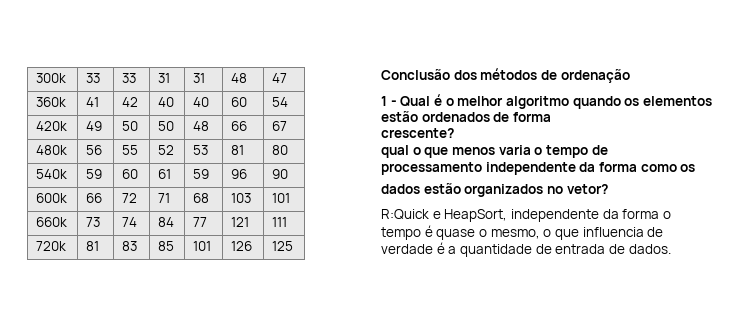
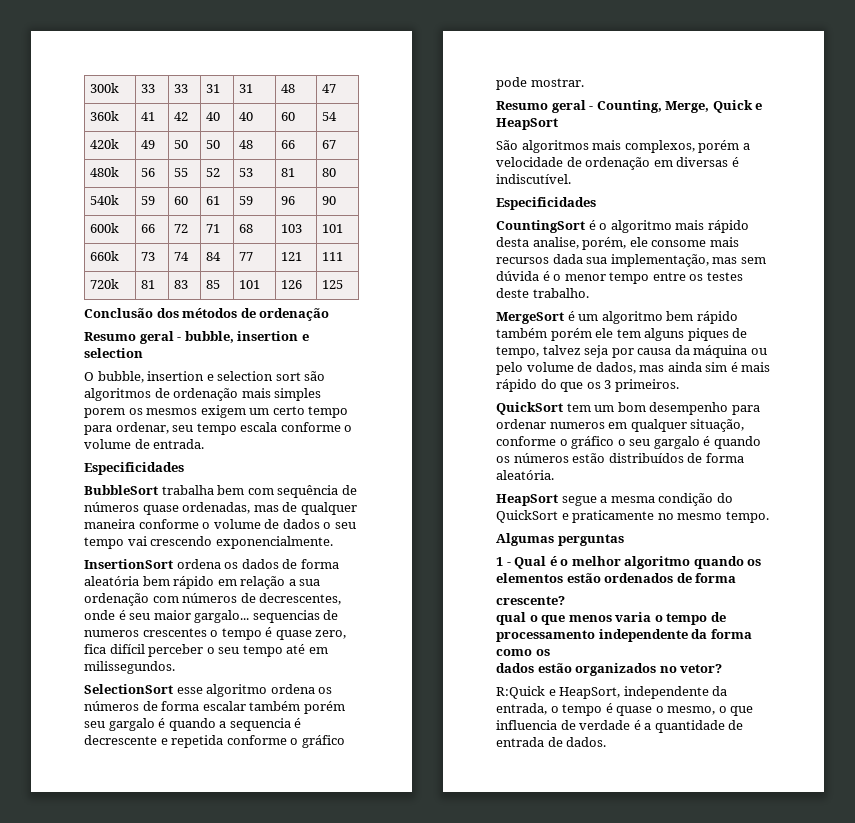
(630, 76) none -> [84,331,309,344] [84,348,143,358] [84,371,326,383] [84,388,322,401] [84,405,349,418] [84,422,353,435] [84,439,205,449] [84,462,184,475] [84,485,357,498] [84,502,357,515] [84,519,356,529] [84,536,333,549] [84,559,339,569] [84,576,321,589] [84,593,342,606] [84,610,339,623] [84,627,347,640] [84,644,328,657] [84,661,175,674] [84,684,333,697] [84,701,345,714] [84,718,302,731] [84,735,345,748] [496,77,584,90] [496,100,763,113] [496,118,558,130] [496,140,750,153] [496,157,739,170] [496,174,571,184] [496,197,596,210] [496,220,749,233] [496,237,739,250] [496,254,766,267] [496,271,743,284] [496,288,589,298] [496,311,738,324] [496,328,748,341] [496,345,767,358] [496,362,771,375] [496,379,679,392] [496,402,760,415] [496,419,745,432] [496,436,761,449] [496,453,744,463] [496,470,554,480] [496,493,733,506] [496,510,769,523] [496,533,624,546] // Resumo geral - bubble, insertion e selection // O bubble, insertion e selection sort são algoritmos de ordenação mais simples porem os mesmos exigem um certo tempo para ordenar, seu tempo escala conforme o volume de entrada. // Especificidades // BubbleSort trabalha bem com sequência de números quase ordenadas, mas de qualquer maneira conforme o volume de dados o seu tempo vai crescendo exponencialmente. // InsertionSort ordena os dados de forma aleatória bem rápido em relação a sua ordenação com números de decrescentes, onde é seu maior gargalo... sequencias de numeros crescentes o tempo é quase zero, fica difícil perceber o seu tempo até em milissegundos. // SelectionSort esse algoritmo ordena os números de forma escalar também porém seu gargalo é quando a sequencia é decrescente e repetida conforme o gráfico pode mostrar. // Resumo geral - Counting, Merge, Quick e HeapSort // São algoritmos mais complexos, porém a velocidade de ordenação em diversas é indiscutível. // Especificidades // CountingSort é o algoritmo mais rápido desta analise, porém, ele consome mais recursos dada sua implementação, mas sem dúvida é o menor tempo entre os testes deste trabalho. // MergeSort é um algoritmo bem rápido também porém ele tem alguns piques de tempo, talvez seja por causa da máquina ou pelo volume de dados, mas ainda sim é mais rápido do que os 3 primeiros. // QuickSort tem um bom desempenho para ordenar numeros em qualquer situação, conforme o gráfico o seu gargalo é quando os números estão distribuídos de forma aleatória. // HeapSort segue a mesma condição do QuickSort e praticamente no mesmo tempo. // Algumas perguntas
[622,209,660,219] forma -> [496,703,547,715] entrada,

